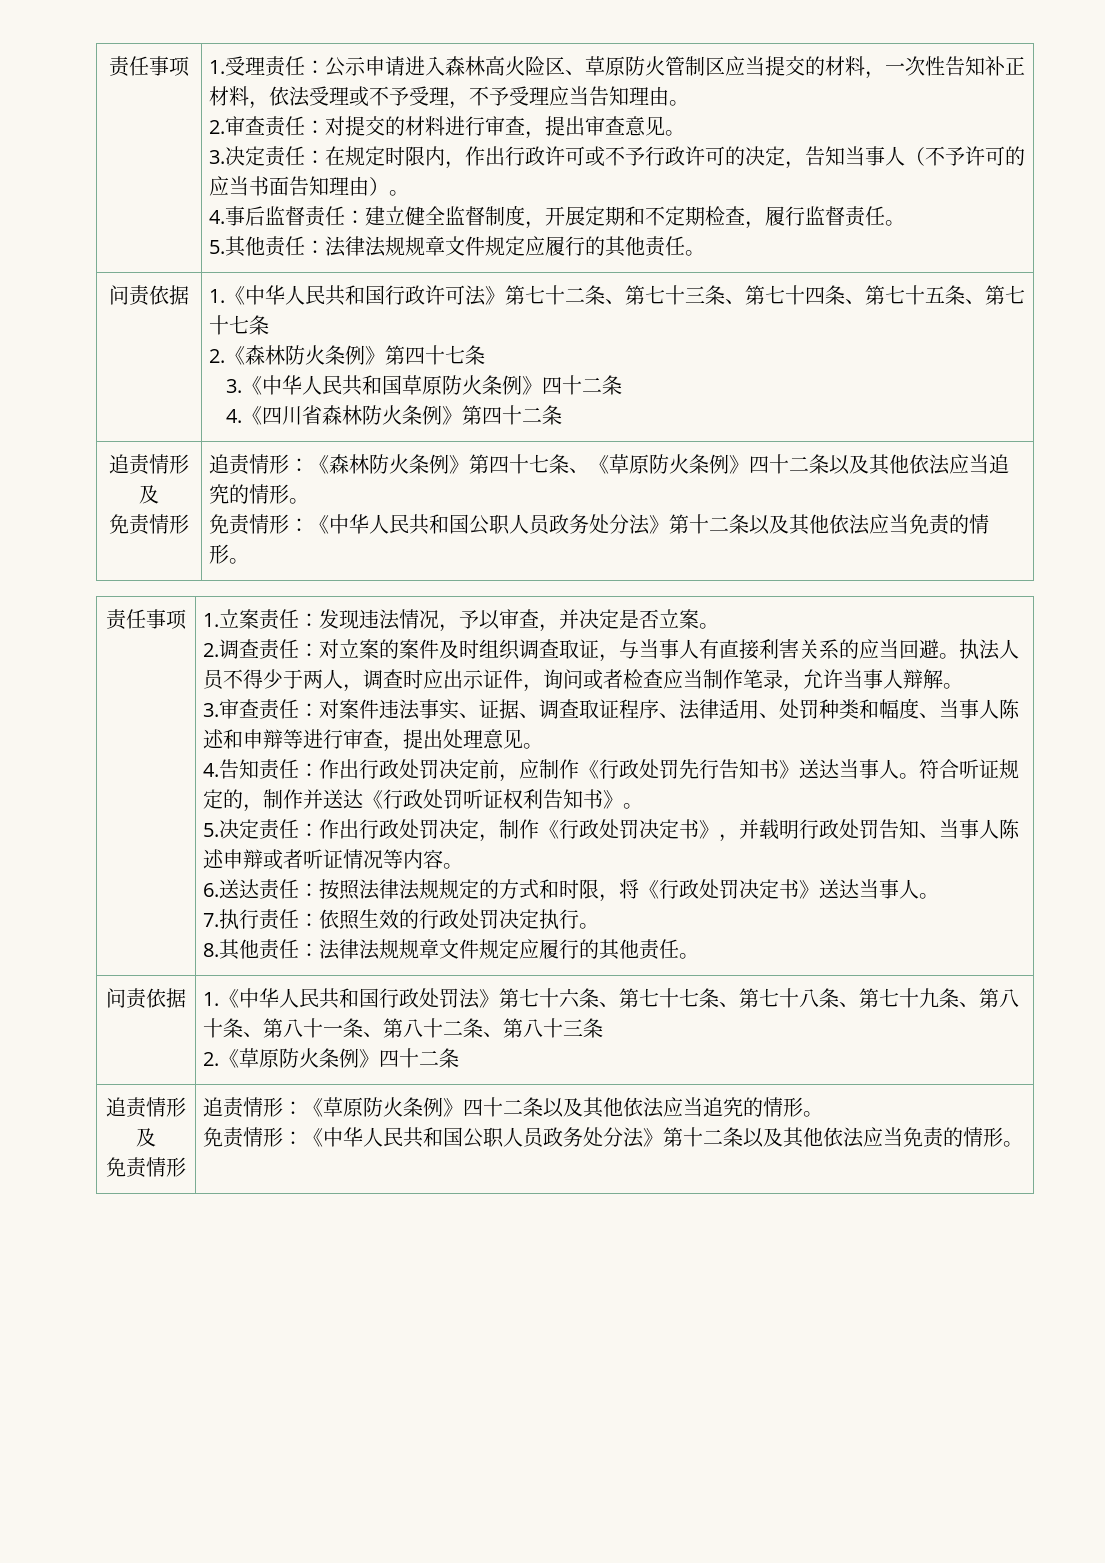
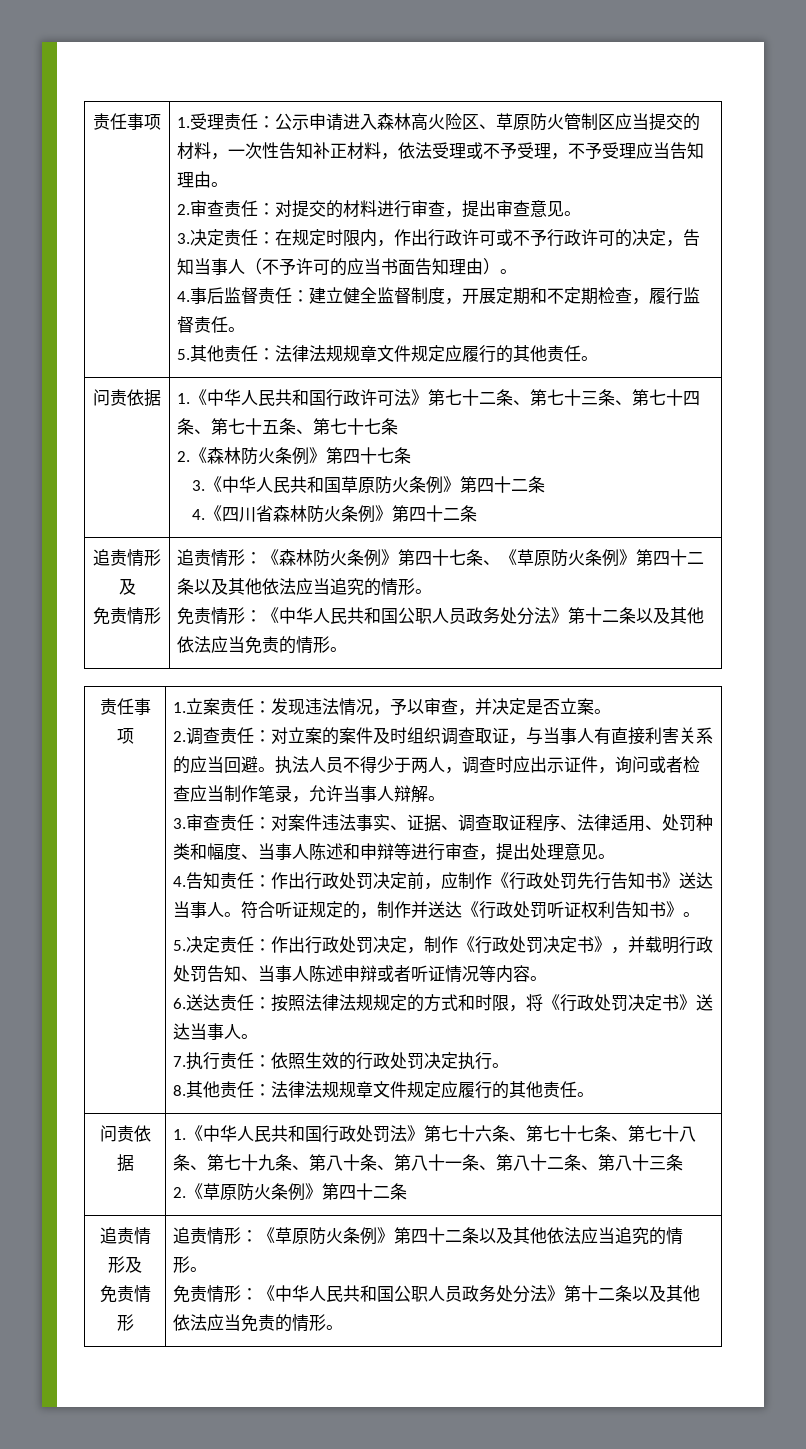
(543, 385) none -> [459,476,477,493] 第
(750, 464) none -> [636,549,654,566] 第
(380, 1058) none -> [322,1183,340,1200] 第
(464, 1107) none -> [394,1227,412,1244] 第

